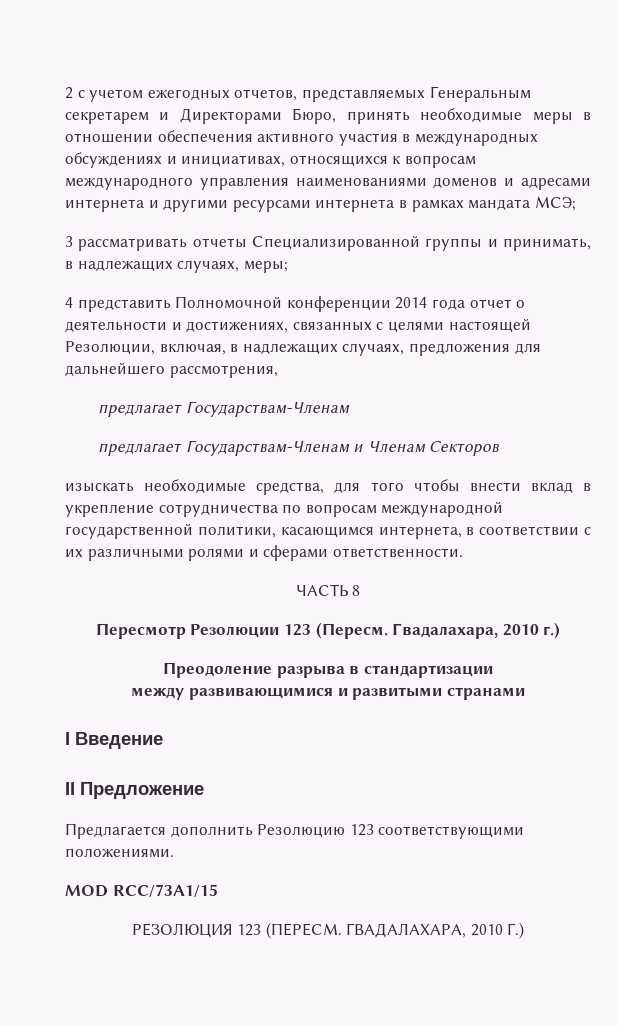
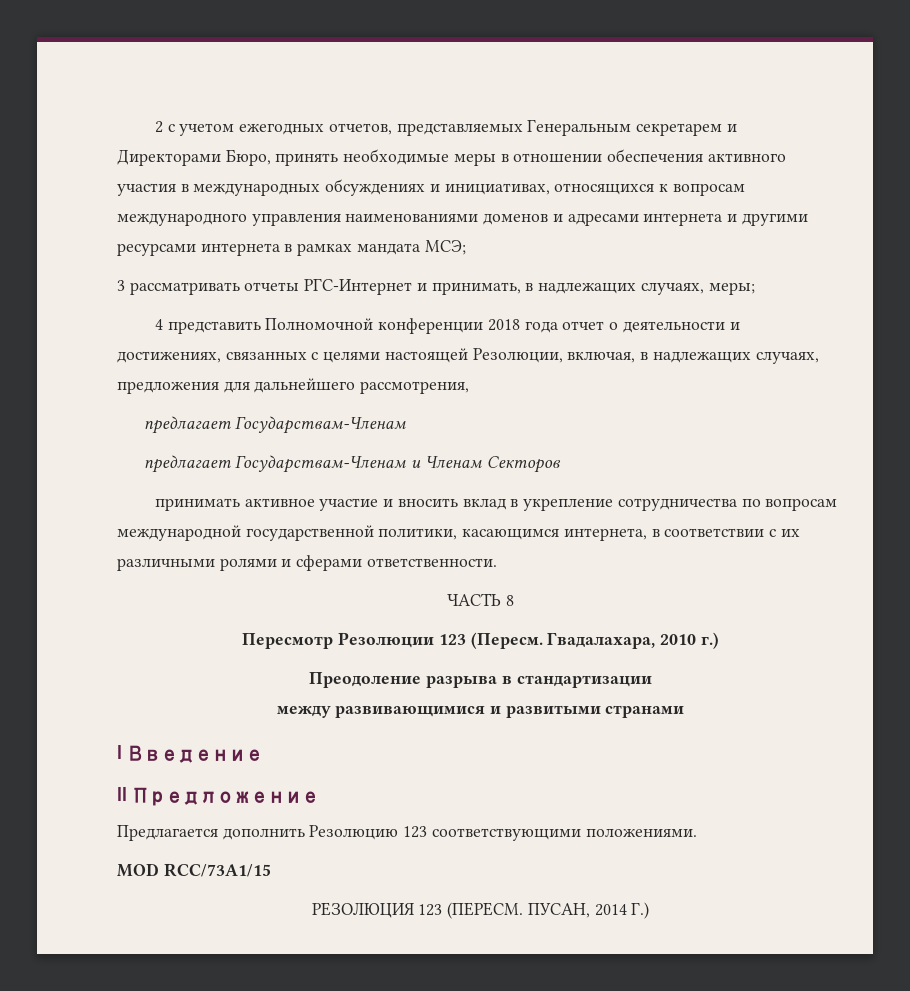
[252,235,483,251] Специализированной группы -> [304,278,413,295] РГС-Интернет
[395,297,428,309] 2014 -> [487,319,520,331] 2018
[65,479,521,495] изыскать необходимые средства, для того чтобы внести -> [155,498,458,511] принимать активное участие и вносить
[346,923,503,938] ГВАДАЛАХАРА, 2010 -> [527,903,627,918] ПУСАН, 2014

